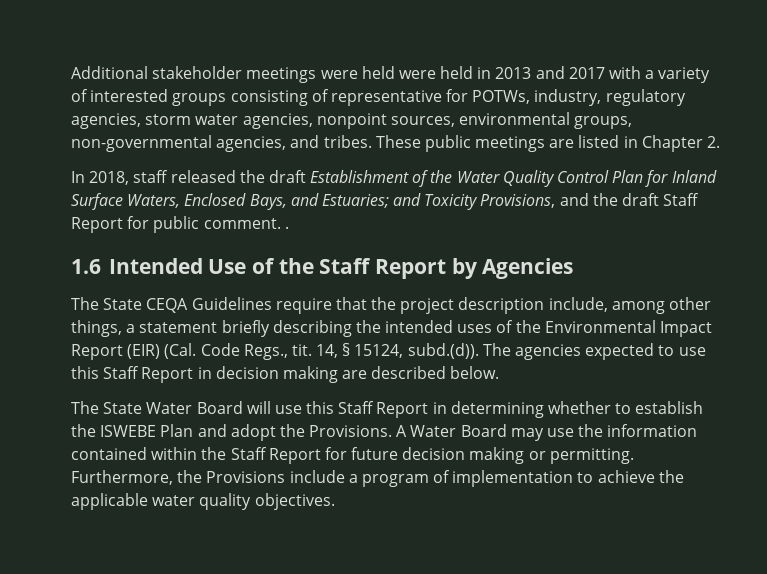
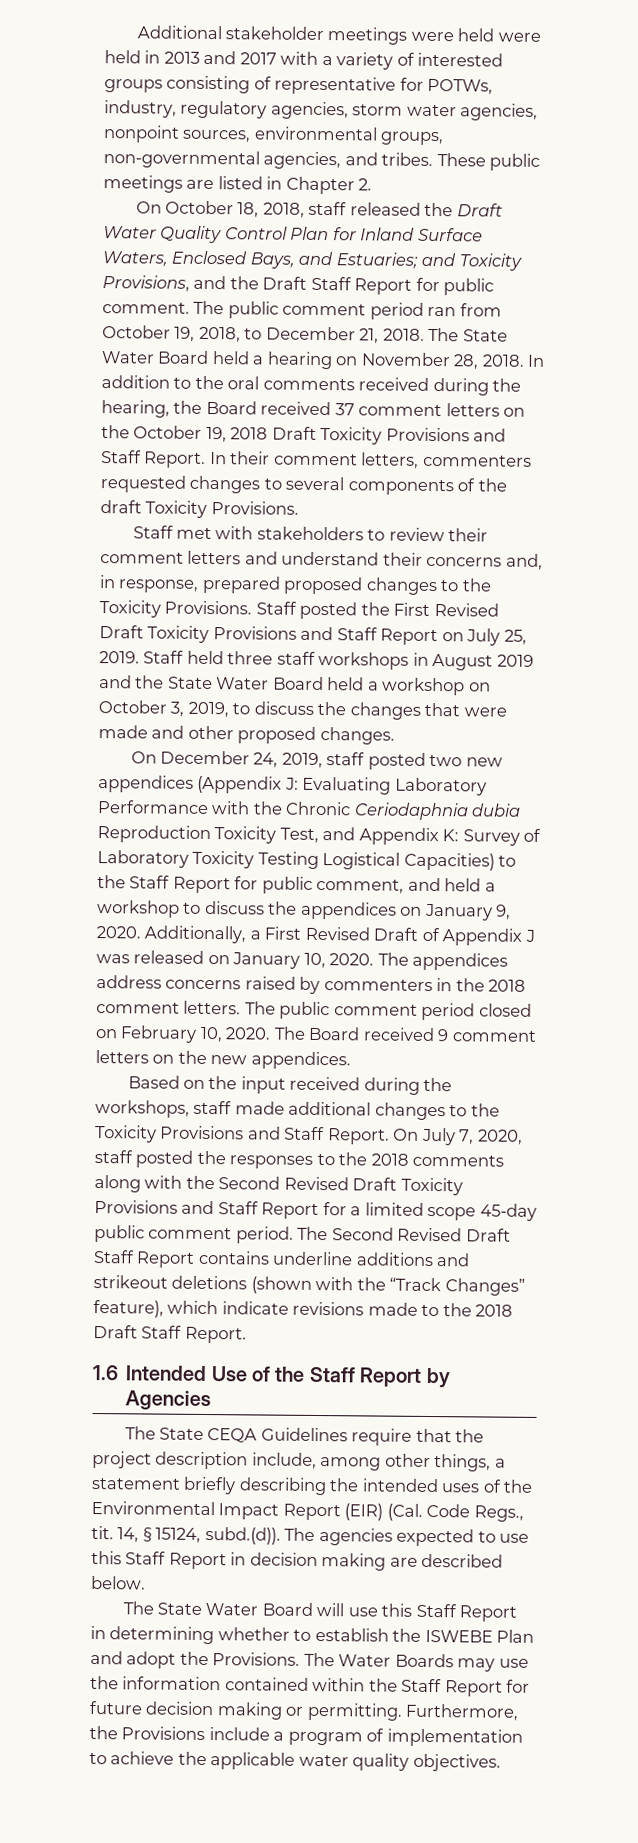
[71,171,85,183] In -> [135,200,260,218] On October 18,
[268,170,453,187] draft Establishment of the -> [456,203,503,217] Draft
[622,193,660,206] draft -> [262,276,308,290] Draft
[284,226,289,229] . -> [193,300,502,320] [102,325,508,344] [101,350,546,370] [101,375,522,396] [101,400,526,418] [101,425,507,445] [101,450,532,469] [100,475,507,496] [100,500,299,518] [132,525,489,542] [100,550,543,570] [99,575,492,596] [99,600,499,620] [99,625,527,646] [99,650,534,671] [99,675,491,696] [98,700,507,720] [98,725,395,745] [130,750,503,770] [98,775,487,796] [97,800,522,821] [97,825,542,846] [97,850,517,871] [97,875,496,894] [97,900,512,921] [96,925,535,946] [96,950,509,971] [96,975,527,995] [96,1000,532,1021] [95,1025,537,1043] [95,1050,351,1070] [127,1075,453,1095] [95,1100,500,1121] [95,1125,523,1146] [94,1150,505,1169] [94,1175,463,1196] [94,1200,537,1221] [94,1225,511,1244] [93,1250,471,1268] [93,1275,525,1296] [93,1300,514,1318] [93,1325,247,1344] The public comment period ran from October 19, 2018, to December 21, 2018. The State Water Board held a hearing on November 28, 2018. In addition to the oral comments received during the hearing, the Board received 37 comment letters on the October 19, 2018 Draft Toxicity Provisions and Staff Report. In their comment letters, commenters requested changes to several components of the draft Toxicity Provisions. // Staff met with stakeholders to review their comment letters and understand their concerns and, in response, prepared proposed changes to the Toxicity Provisions. Staff posted the First Revised Draft Toxicity Provisions and Staff Report on July 25, 2019. Staff held three staff workshops in August 2019 and the State Water Board held a workshop on October 3, 2019, to discuss the changes that were made and other proposed changes. // On December 24, 2019, staff posted two new appendices (Appendix J: Evaluating Laboratory Performance with the Chronic Ceriodaphnia dubia Reproduction Toxicity Test, and Appendix K: Survey of Laboratory Toxicity Testing Logistical Capacities) to the Staff Report for public comment, and held a workshop to discuss the appendices on January 9, 2020. Additionally, a First Revised Draft of Appendix J was released on January 10, 2020. The appendices address concerns raised by commenters in the 2018 comment letters. The public comment period closed on February 10, 2020. The Board received 9 comment letters on the new appendices. // Based on the input received during the workshops, staff made additional changes to the Toxicity Provisions and Staff Report. On July 7, 2020, staff posted the responses to the 2018 comments along with the Second Revised Draft Toxicity Provisions and Staff Report for a limited scope 45-day public comment period. The Second Revised Draft Staff Report contains underline additions and strikeout deletions (shown with the “Track Changes” feature), which indicate revisions made to the 2018 Draft Staff Report.
[396,424,507,437] A Water Board -> [303,1652,454,1668] The Water Boards

